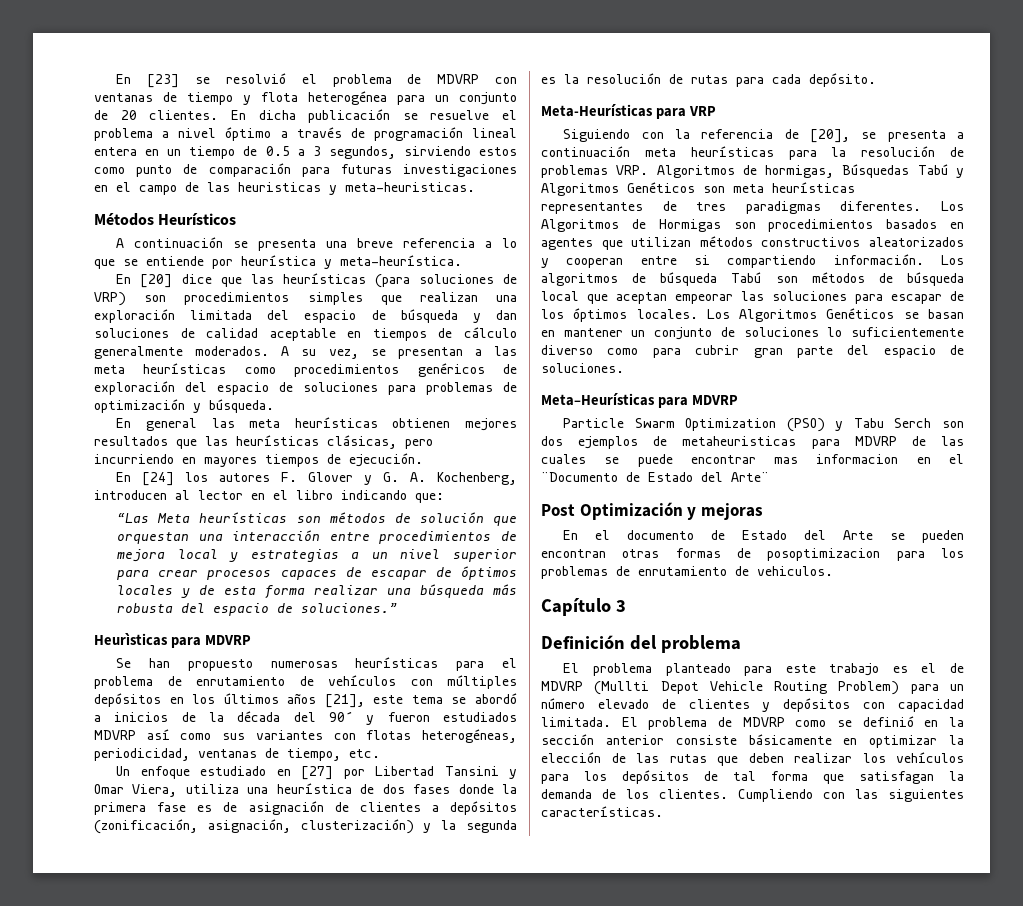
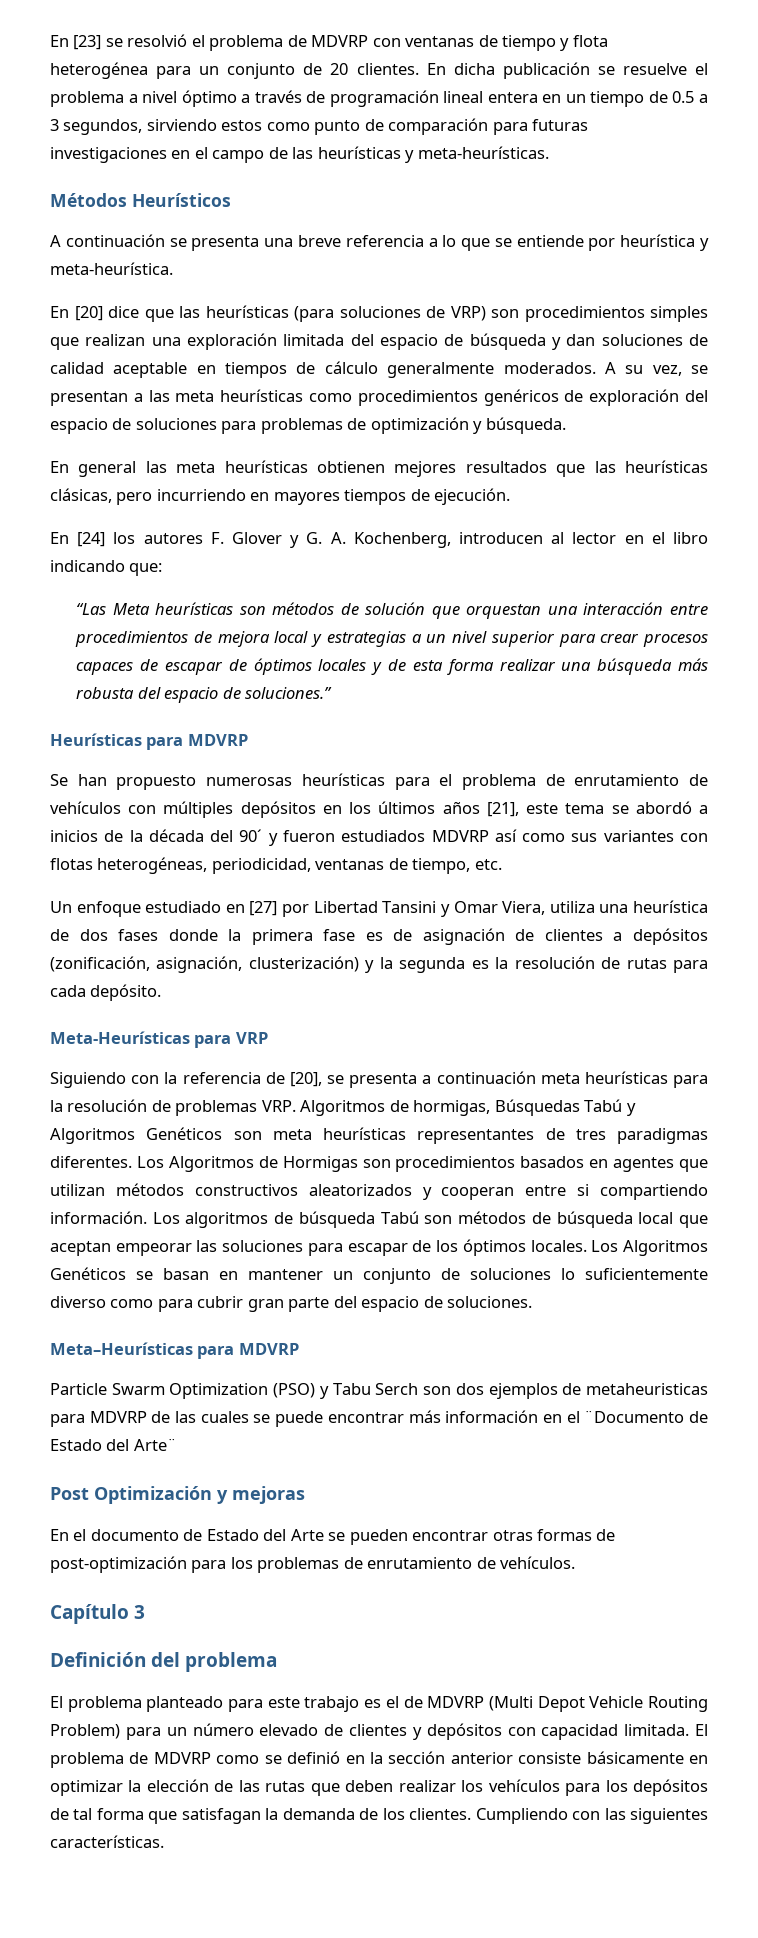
[238,182,475,195] heuristicas y meta-heuristicas. -> [317,146,549,163] heurísticas y meta-heurísticas.
[94,633,168,646] Heurìsticas -> [50,733,142,746] Heurísticas
[774,454,899,464] mas informacion -> [408,1410,539,1423] más información
[541,549,606,558] encontran -> [412,1530,489,1541] encontrar
[767,548,881,561] posoptimizacion -> [50,1556,187,1573] post-optimización
[757,566,833,576] vehiculos. -> [500,1556,576,1569] vehículos.
[594,681,650,695] (Mullti -> [488,1696,533,1711] (Multi

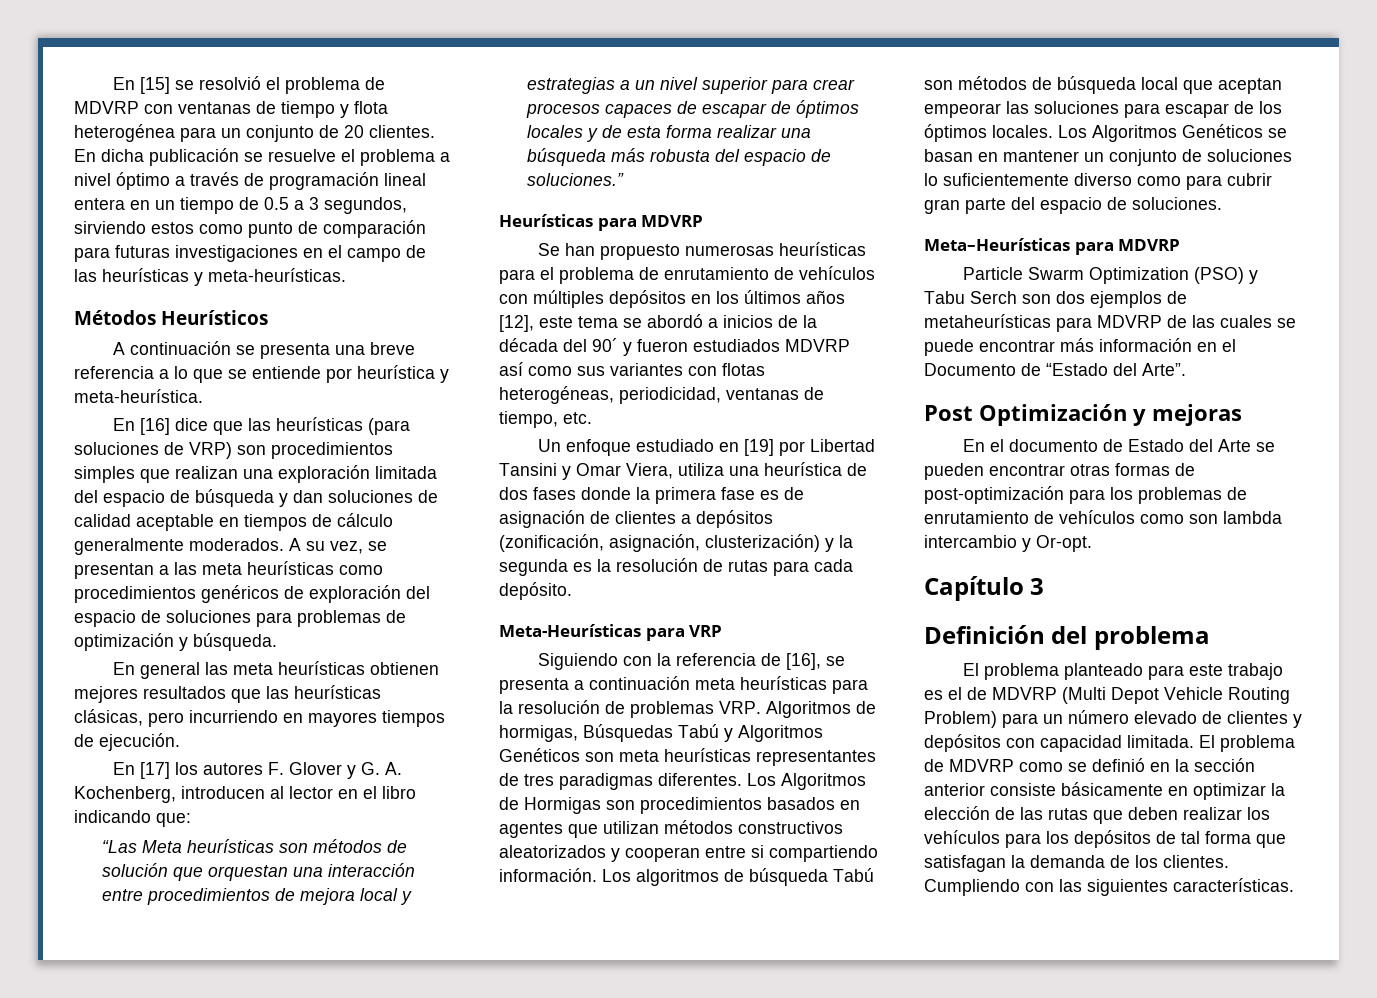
[50,35,102,50] En [23] -> [112,77,170,94] En [15]
[74,306,103,321] [20] -> [139,418,170,435] [16]
[77,532,106,547] [24] -> [139,762,170,779] [17]
[486,802,519,817] [21], -> [499,315,534,332] [12],
[249,901,278,916] [27] -> [743,439,774,456] [19]
[289,1072,322,1087] [20], -> [785,653,821,670] [16],
[586,1383,709,1395] metaheuristicas -> [924,314,1051,328] metaheurísticas
[584,1410,709,1423] [50,1438,177,1451] ¨Documento de Estado del Arte¨ -> [924,363,1186,376] Documento de “Estado del Arte”.
[500,1556,576,1569] vehículos. -> [1059,510,1282,524] [924,535,1092,552] vehículos como son lambda intercambio y Or-opt.

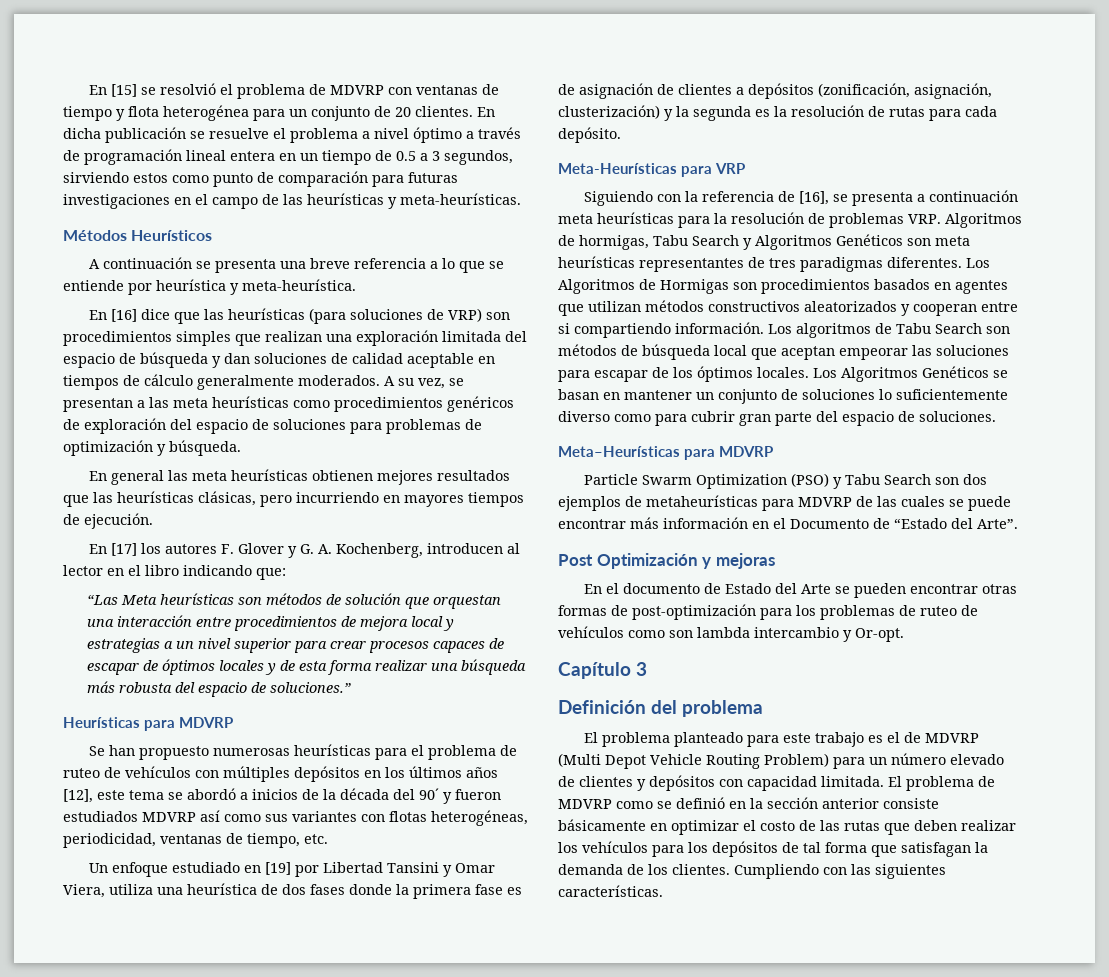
[664,267,769,280] enrutamiento -> [63,768,100,778] ruteo
[583,724,719,742] Búsquedas Tabú -> [653,235,739,246] Tabu Search
[749,868,874,886] búsqueda Tabú -> [896,323,982,334] Tabu Search
[970,291,1017,304] Serch -> [883,474,931,485] Search
[924,511,1029,524] enrutamiento -> [920,606,957,616] ruteo
[1271,783,1285,796] [924,806,990,820] la elección -> [743,820,795,831] el costo

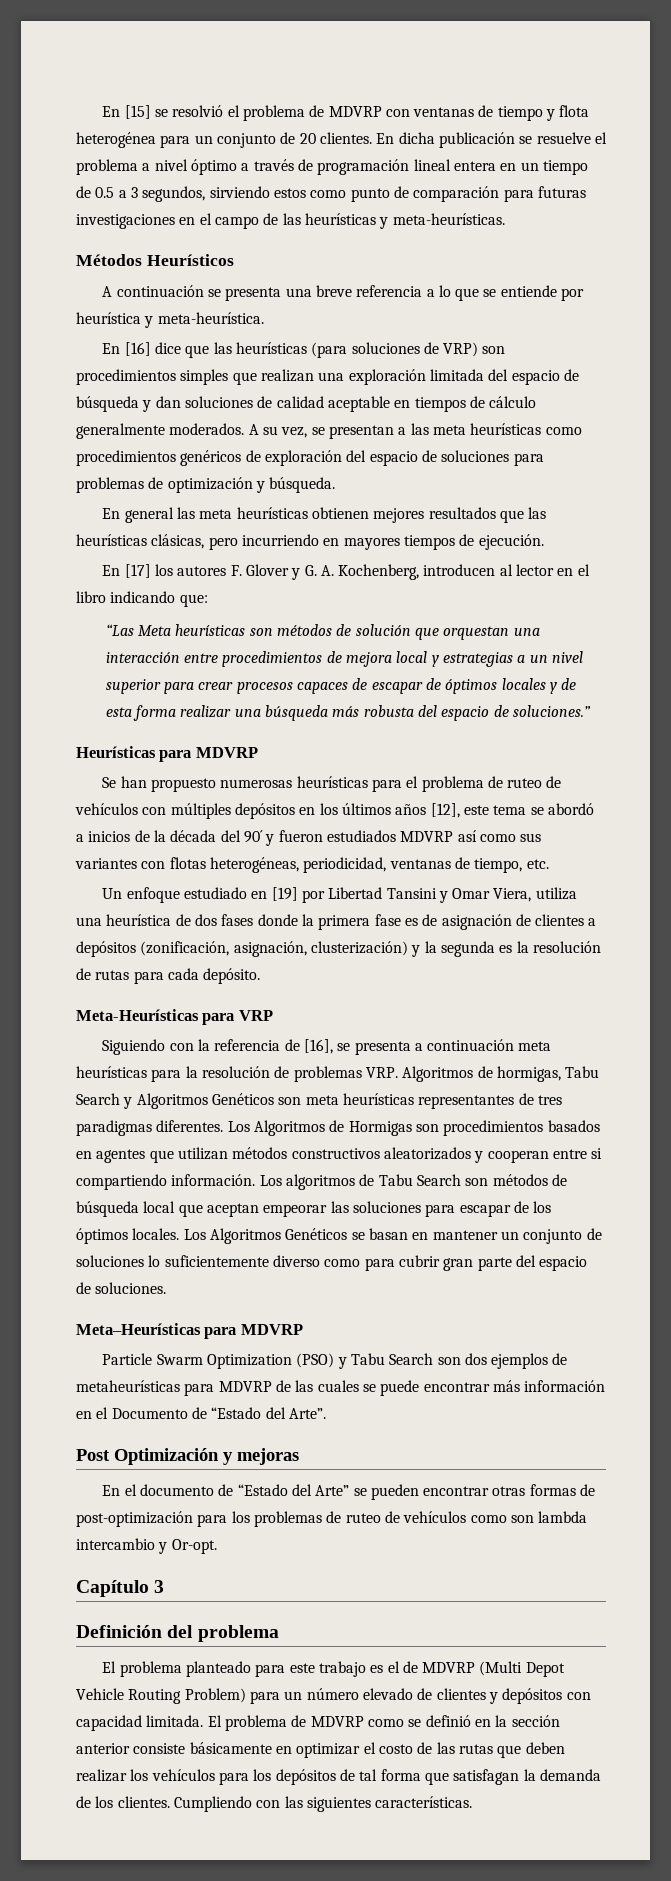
[724,583,831,594] Estado del Arte -> [237,1484,350,1496] “Estado del Arte”

